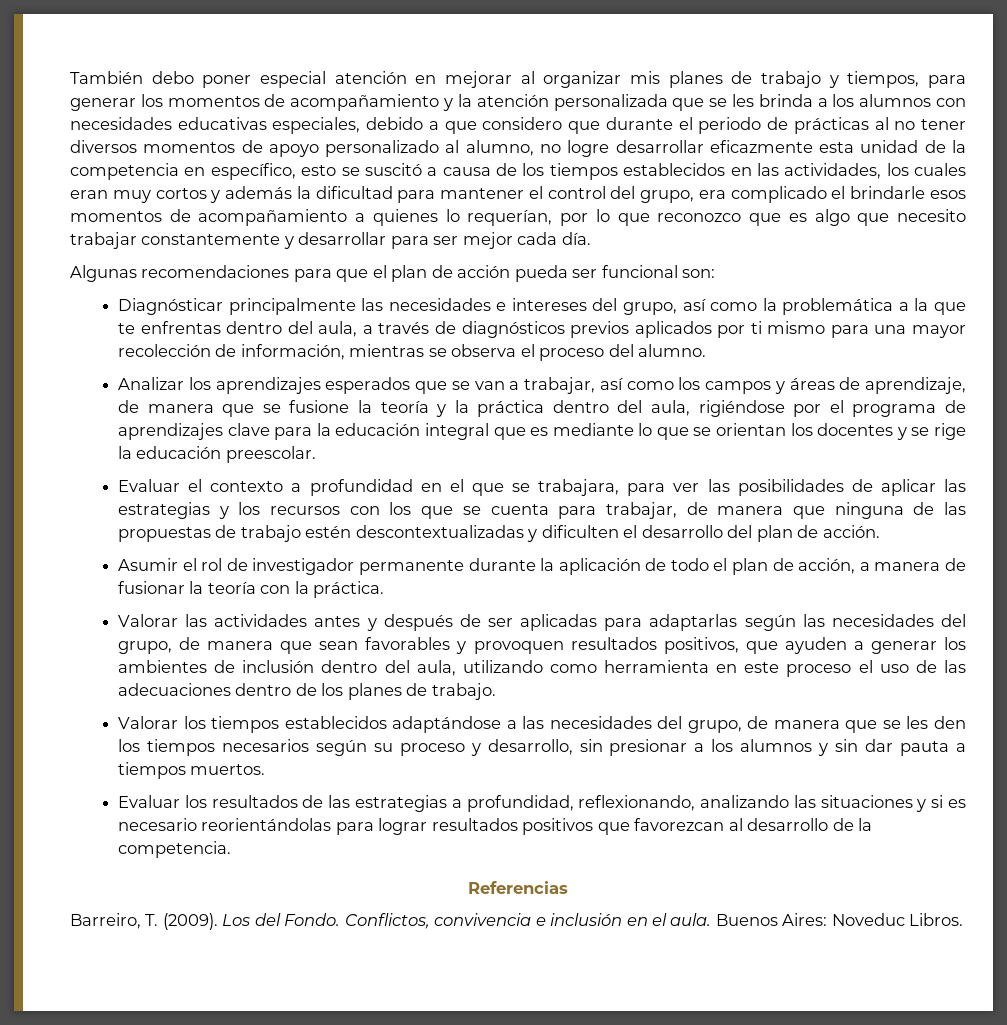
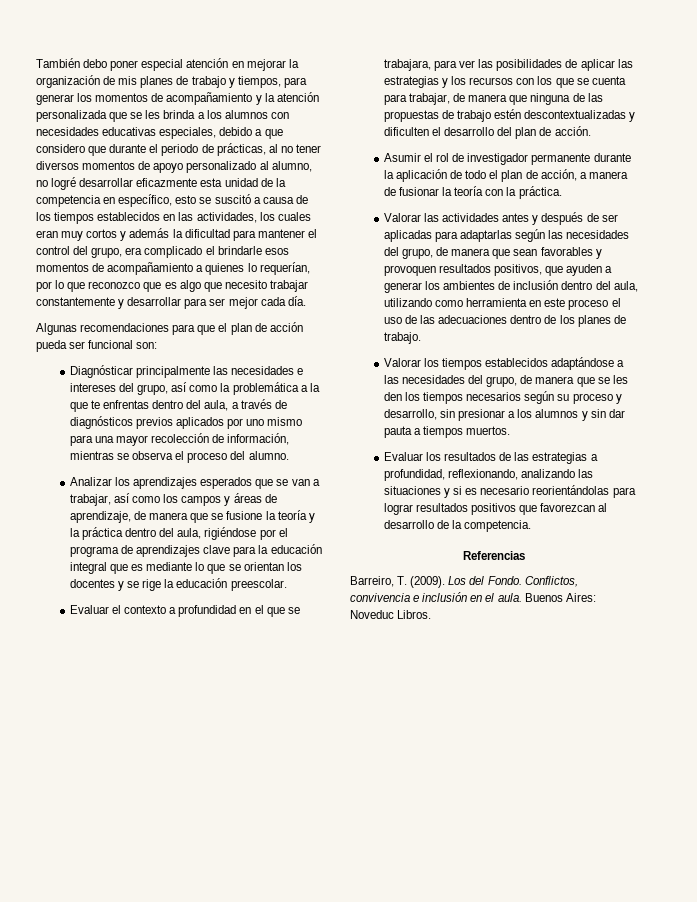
[520,71,622,88] al organizar -> [288,59,299,68] [36,75,116,88] la organización de
[793,117,869,134] prácticas -> [216,143,266,156] prácticas,
[567,140,610,157] logre -> [51,177,77,190] logré
[750,321,762,334] ti -> [246,419,265,426] uno

